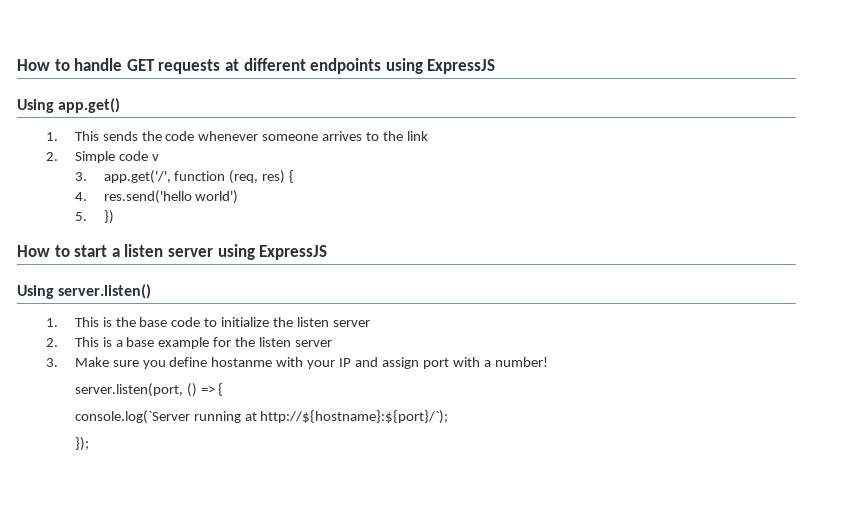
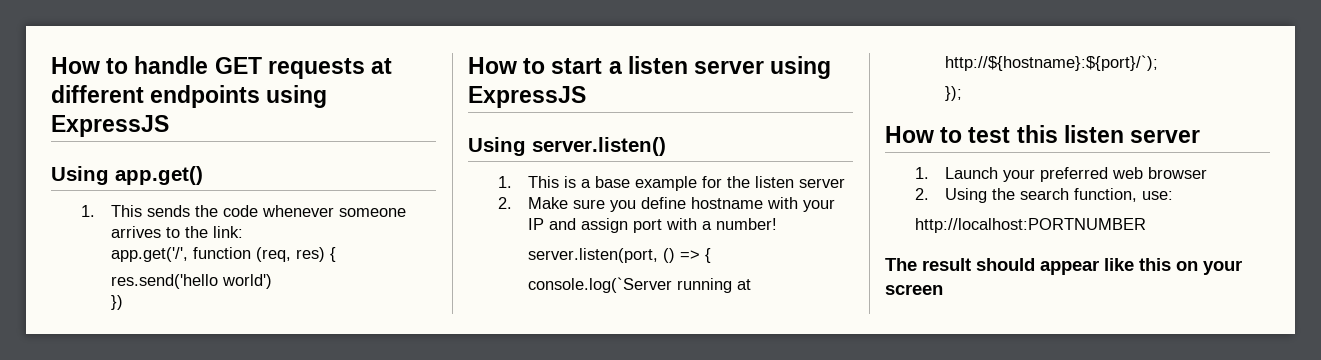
[406,131,428,141] [45,151,159,163] [74,172,87,181] link // 2. Simple code v // 3. -> [213,226,244,238] link: //
[74,192,87,201] 4. -> (337, 254) none
[74,212,87,221] 5. -> (273, 281) none
[115,317,370,327] [45,337,112,347] the base code to initialize the listen server // 2. This is -> (577, 182) none
[45,358,58,367] 3. -> [498,197,513,209] 2.
[211,357,273,367] hostanme -> [691,197,764,209] hostname
(89, 444) none -> [885,125,1201,143] [915,167,1208,182] [915,188,1174,203] [915,218,1147,233] [885,258,1242,275] [885,284,943,295] // How to test this listen server // 1. Launch your preferred web browser // 2. Using the search function, use: // http://localhost:PORTNUMBER // The result should appear like this on your screen

